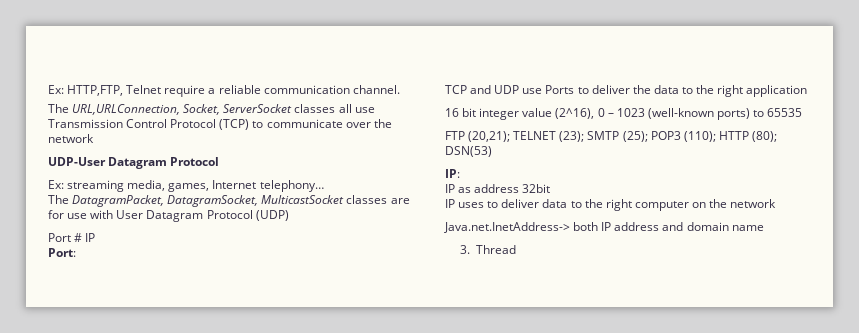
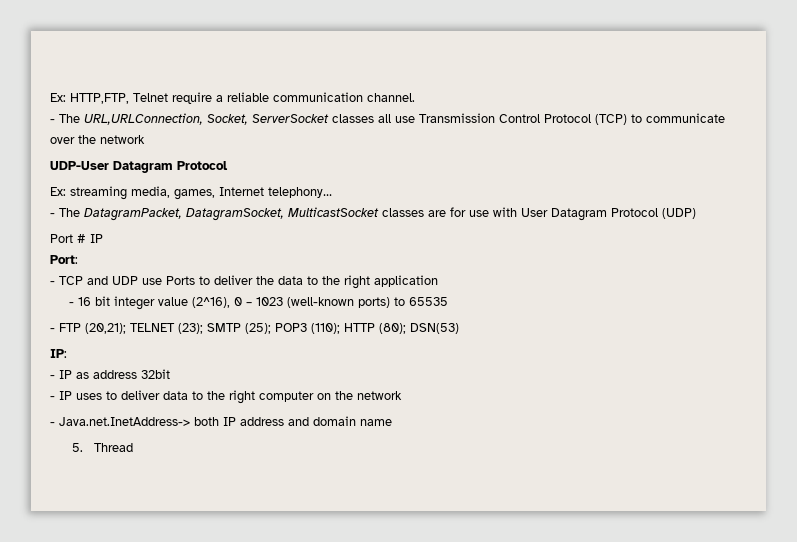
(400, 89) none -> [50,119,55,123] -
(324, 186) none -> [50,213,55,217] -
(76, 252) none -> [50,281,55,285] -
(808, 91) none -> [68,302,74,306] -
(803, 112) none -> [50,328,55,332] -
(460, 173) none -> [50,375,55,379] -
(551, 188) none -> [50,396,55,400] -
(777, 203) none -> [50,422,55,426] -
[460,245,471,254] 3. -> [71,443,83,452] 5.

